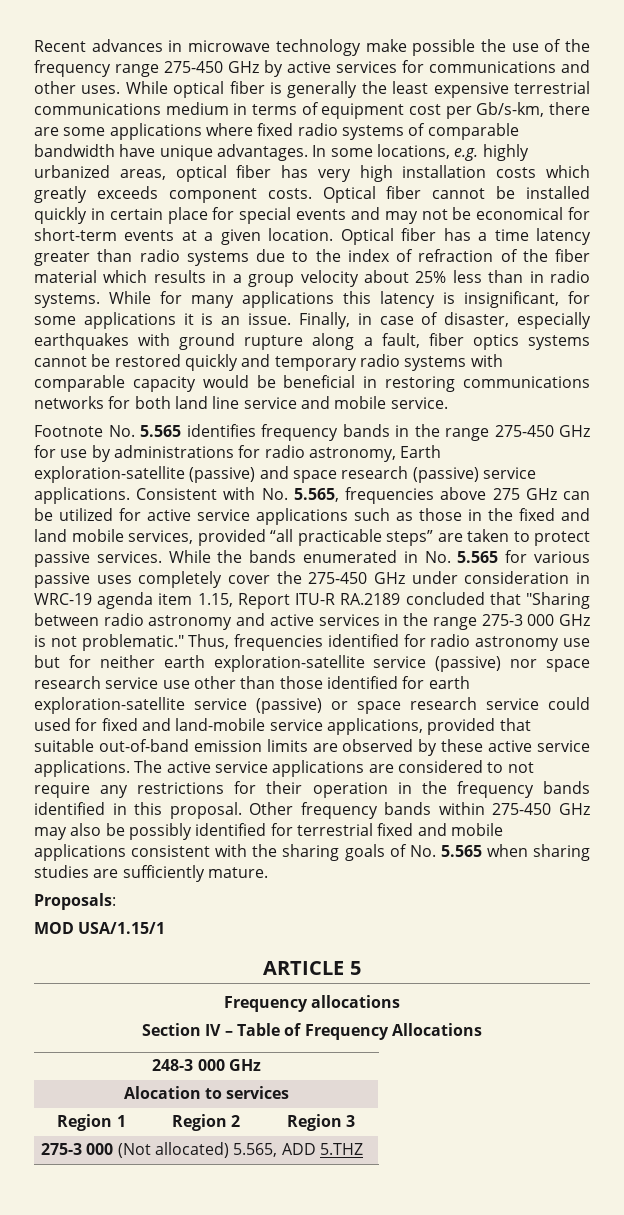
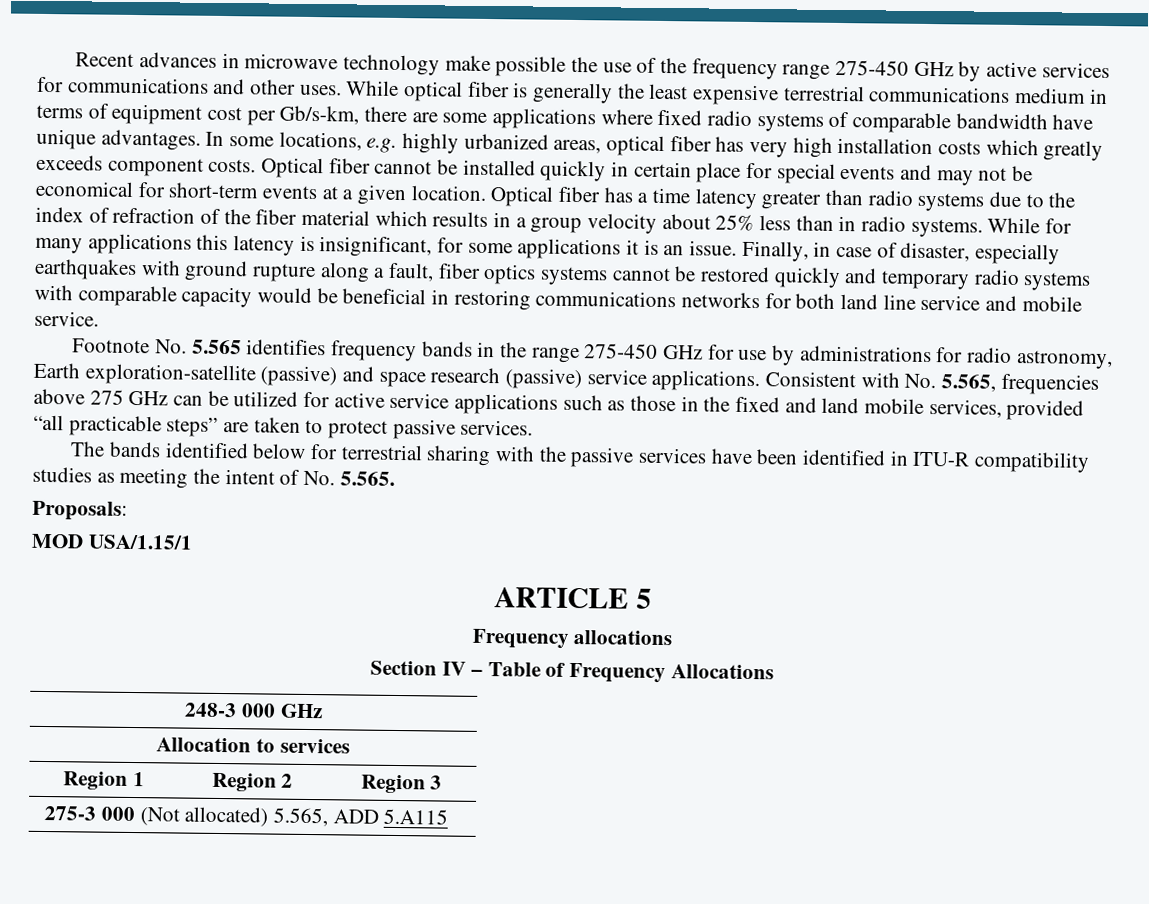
[168,550,590,563] [34,571,590,588] [34,592,590,609] [34,613,591,630] [34,634,590,651] [34,655,590,672] [34,676,470,689] [34,697,590,714] [34,718,531,735] [34,739,591,756] [34,760,534,777] [34,781,590,798] [34,802,590,819] [34,823,503,840] [34,844,591,861] [34,865,268,882] While the bands enumerated in No. 5.565 for various passive uses completely cover the 275-450 GHz under consideration in WRC-19 agenda item 1.15, Report ITU-R RA.2189 concluded that "Sharing between radio astronomy and active services in the range 275-3 000 GHz is not problematic." Thus, frequencies identified for radio astronomy use but for neither earth exploration-satellite service (passive) nor space research service use other than those identified for earth exploration-satellite service (passive) or space research service could used for fixed and land-mobile service applications, provided that suitable out-of-band emission limits are observed by these active service applications. The active service applications are considered to not require any restrictions for their operation in the frequency bands identified in this proposal. Other frequency bands within 275-450 GHz may also be possibly identified for terrestrial fixed and mobile applications consistent with the sharing goals of No. 5.565 when sharing studies are sufficiently mature. -> [70,441,1090,473] [32,466,395,489] // The bands identified below for terrestrial sharing with the passive services have been identified in ITU-R compatibility studies as meeting the intent of No. 5.565.
[123,1086,201,1099] Alocation -> [156,737,252,753] Allocation
[319,1143,363,1155] 5.THZ -> [383,808,449,825] 5.A115

